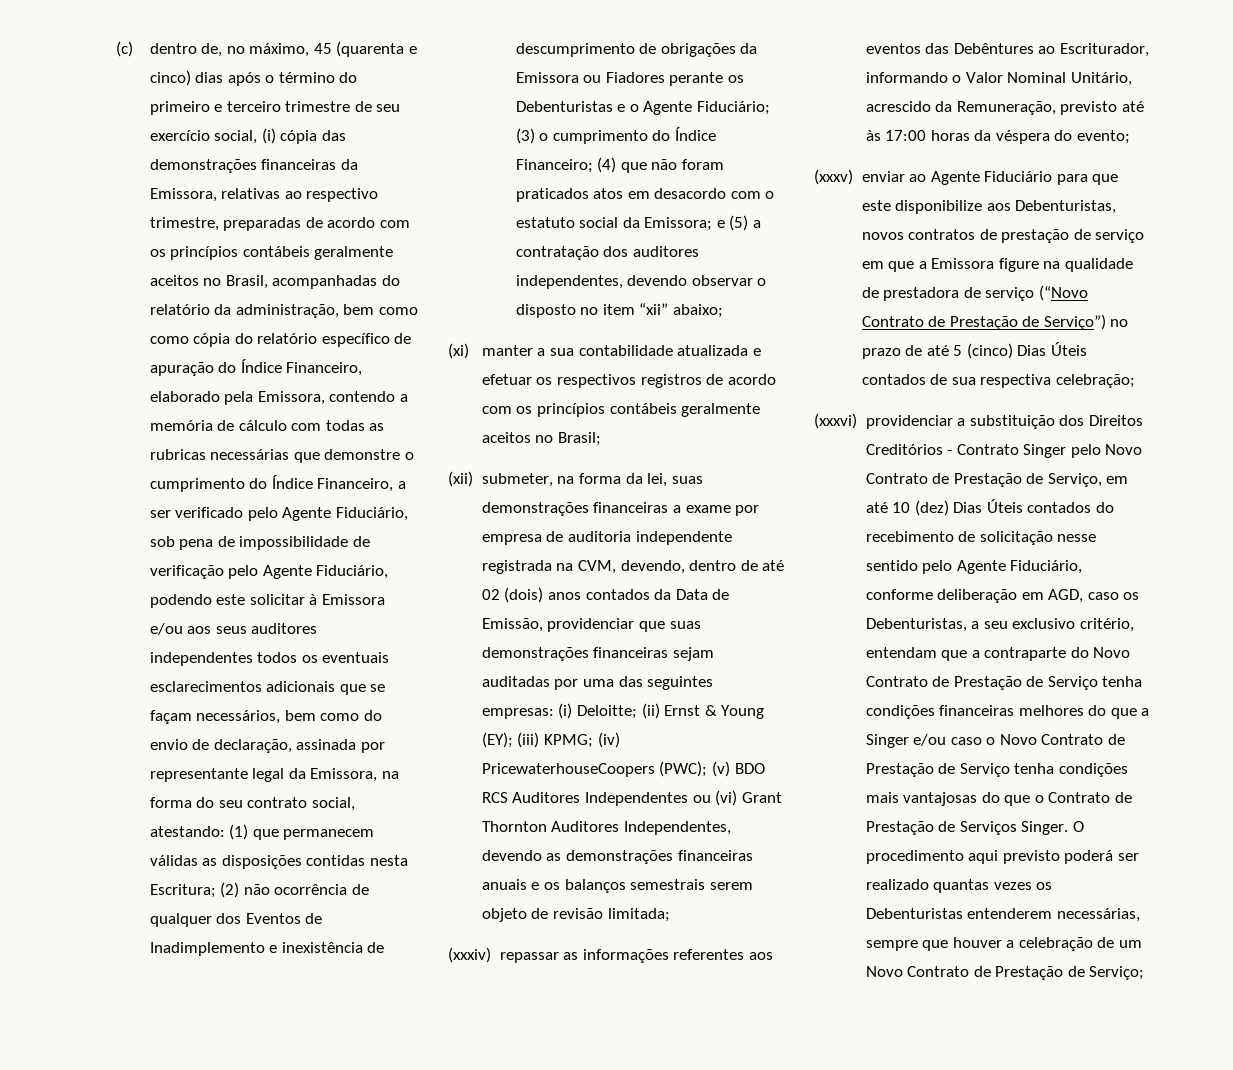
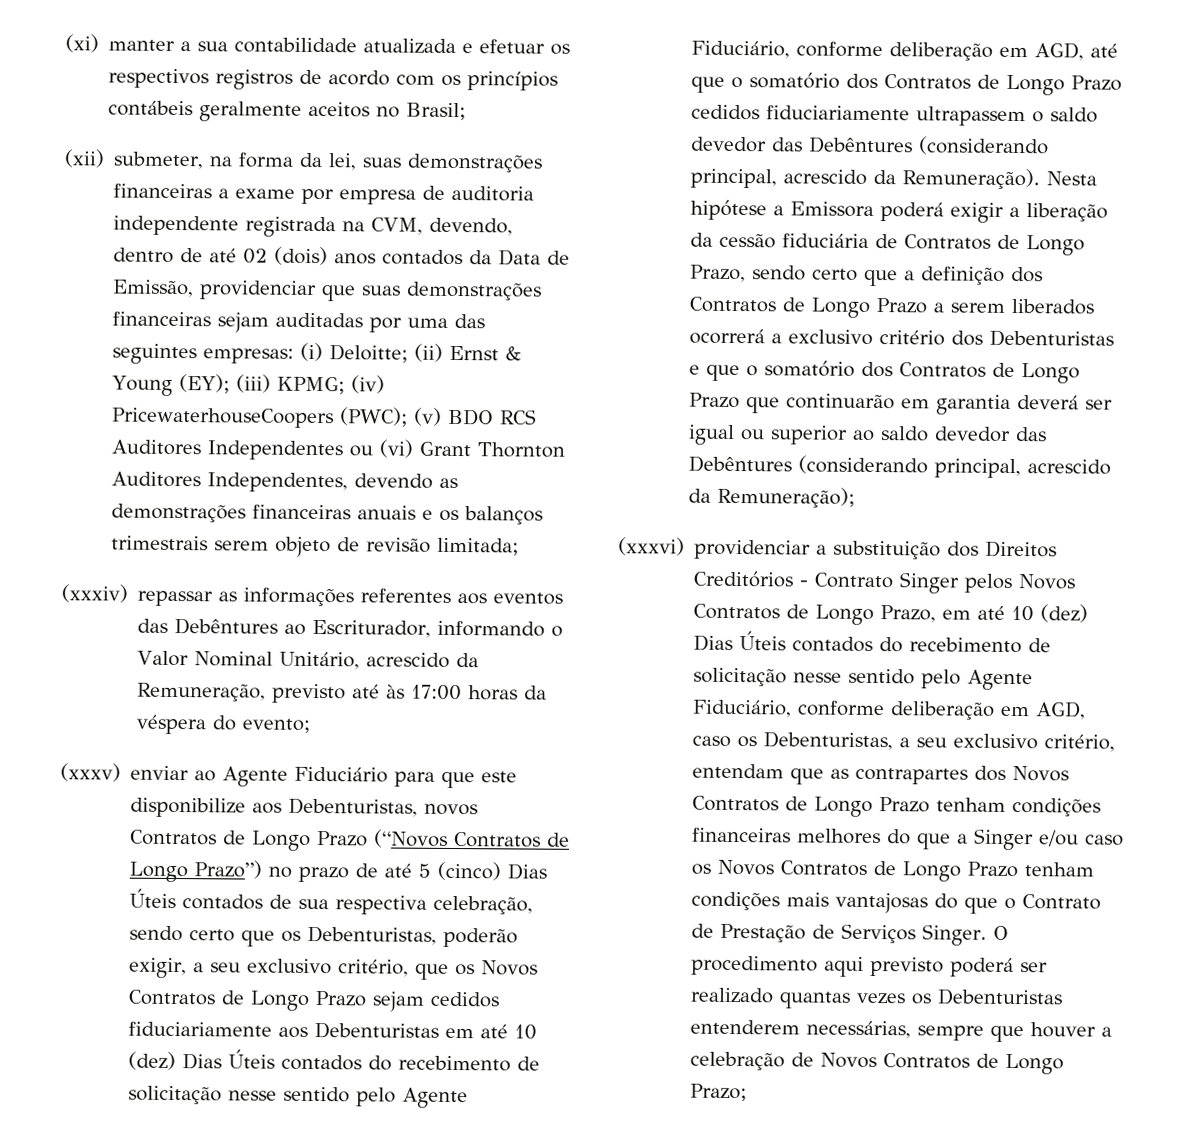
[115,41,418,57] [149,70,358,86] [149,101,401,115] [149,128,346,144] [149,159,358,173] [149,188,379,202] [149,217,410,231] [149,246,394,260] [149,275,400,289] [149,304,418,318] [149,333,412,347] [149,359,363,376] [149,391,408,405] [149,420,385,431] [149,449,414,463] [149,475,406,492] [149,507,408,521] [149,536,370,550] [149,565,389,579] [149,594,385,608] [149,623,318,635] [149,652,390,666] [149,681,386,695] [149,710,382,724] [149,739,385,753] [149,768,399,782] [149,797,355,811] [149,824,375,840] [149,855,408,869] [149,882,369,898] [149,913,323,927] [149,942,385,956] [515,43,758,57] [515,72,744,86] [515,101,770,115] [515,127,716,144] [515,157,724,173] [515,188,775,202] [515,215,762,231] [515,246,699,260] [515,275,767,289] [515,303,723,318] (c) dentro de, no máximo, 45 (quarenta e cinco) dias após o término do primeiro e terceiro trimestre de seu exercício social, (i) cópia das demonstrações financeiras da Emissora, relativas ao respectivo trimestre, preparadas de acordo com os princípios contábeis geralmente aceitos no Brasil, acompanhadas do relatório da administração, bem como como cópia do relatório específico de apuração do Índice Financeiro, elaborado pela Emissora, contendo a memória de cálculo com todas as rubricas necessárias que demonstre o cumprimento do Índice Financeiro, a ser verificado pelo Agente Fiduciário, sob pena de impossibilidade de verificação pelo Agente Fiduciário, podendo este solicitar à Emissora e/ou aos seus auditores independentes todos os eventuais esclarecimentos adicionais que se façam necessários, bem como do envio de declaração, assinada por representante legal da Emissora, na forma do seu contrato social, atestando: (1) que permanecem válidas as disposições contidas nesta Escritura; (2) não ocorrência de qualquer dos Eventos de Inadimplemento e inexistência de descumprimento de obrigações da Emissora ou Fiadores perante os Debenturistas e o Agente Fiduciário; (3) o cumprimento do Índice Financeiro; (4) que não foram praticados atos em desacordo com o estatuto social da Emissora; e (5) a contratação dos auditores independentes, devendo observar o disposto no item “xii” abaixo; // -> (65, 43) none
[630,879,706,890] semestrais -> [111,535,209,551] trimestrais
[908,229,1145,243] [861,258,1134,272] [861,285,1088,301] [861,314,1106,330] contratos de prestação de serviço em que a Emissora figure na qualidade de prestadora de serviço (“Novo Contrato de Prestação de Serviço”) -> [130,829,571,851] [129,860,263,883] Contratos de Longo Prazo (“Novos Contratos de Longo Prazo”)
[1055,374,1135,388] celebração; -> [433,895,534,915] [129,925,519,948] [129,957,539,980] [128,989,500,1012] [128,1021,538,1040] [128,1049,541,1072] [128,1085,469,1109] [691,40,1119,61] [691,72,1123,96] [691,104,1099,127] [691,136,1050,156] [690,168,1098,190] [690,199,1109,223] [690,232,1086,256] [690,264,1044,287] [689,296,1095,318] [689,328,1115,347] [689,360,1081,384] [689,392,1114,415] [688,424,1048,445] [688,455,1112,479] [688,486,856,508] celebração, sendo certo que os Debenturistas, poderão exigir, a seu exclusivo critério, que os Novos Contratos de Longo Prazo sejam cedidos fiduciariamente aos Debenturistas em até 10 (dez) Dias Úteis contados do recebimento de solicitação nesse sentido pelo Agente Fiduciário, conforme deliberação em AGD, até que o somatório dos Contratos de Longo Prazo cedidos fiduciariamente ultrapassem o saldo devedor das Debêntures (considerando principal, acrescido da Remuneração). Nesta hipótese a Emissora poderá exigir a liberação da cessão fiduciária de Contratos de Longo Prazo, sendo certo que a definição dos Contratos de Longo Prazo a serem liberados ocorrerá a exclusivo critério dos Debenturistas e que o somatório dos Contratos de Longo Prazo que continuarão em garantia deverá ser igual ou superior ao saldo devedor das Debêntures (considerando principal, acrescido da Remuneração);
[1070,444,1143,458] [865,473,1102,487] pelo Novo Contrato de Prestação de Serviço, -> [964,573,1077,593] [693,603,937,626] pelos Novos Contratos de Longo Prazo,
[971,647,1131,661] [865,676,1143,690] a contraparte do Novo Contrato de Prestação de Serviço tenha -> [830,765,1070,785] [692,795,1007,817] as contrapartes dos Novos Contratos de Longo Prazo tenham
[986,734,1126,745] [865,763,1055,777] o Novo Contrato de Prestação de Serviço tenha -> [691,859,1095,882] os Novos Contratos de Longo Prazo tenham
[1119,940,1143,948] [865,966,1145,980] um Novo Contrato de Prestação de Serviço; -> [820,1052,1065,1075] [690,1083,748,1102] Novos Contratos de Longo Prazo;

